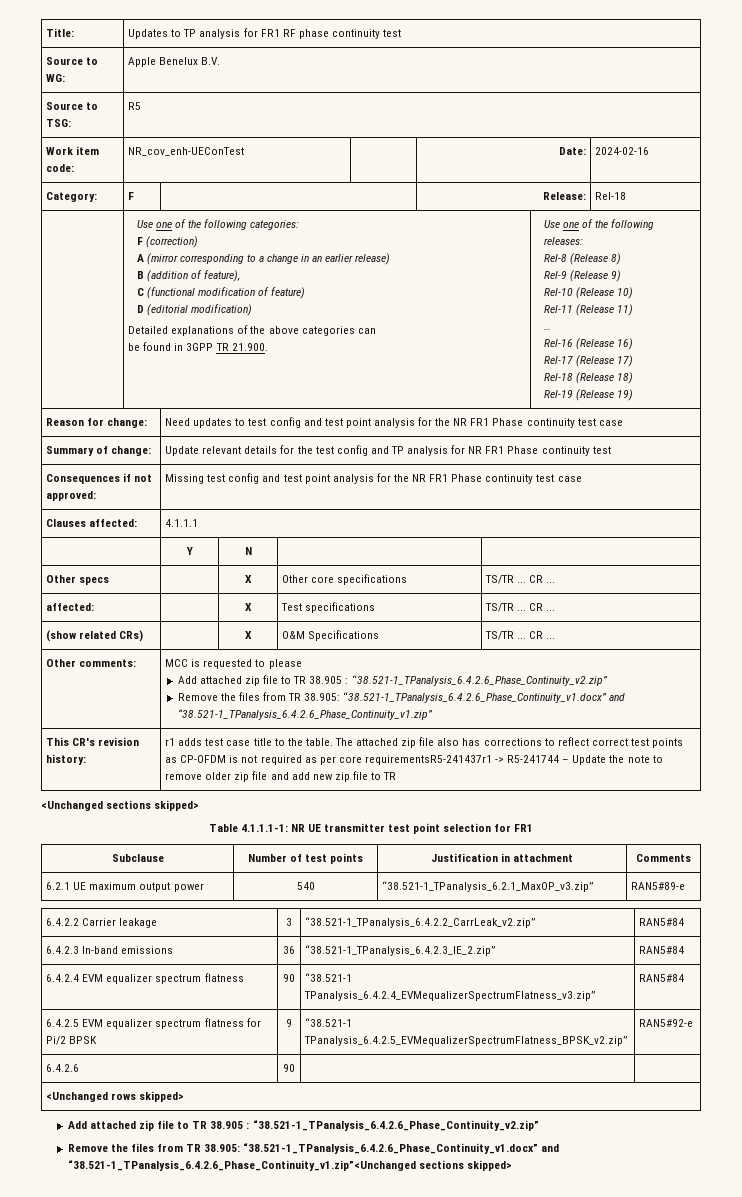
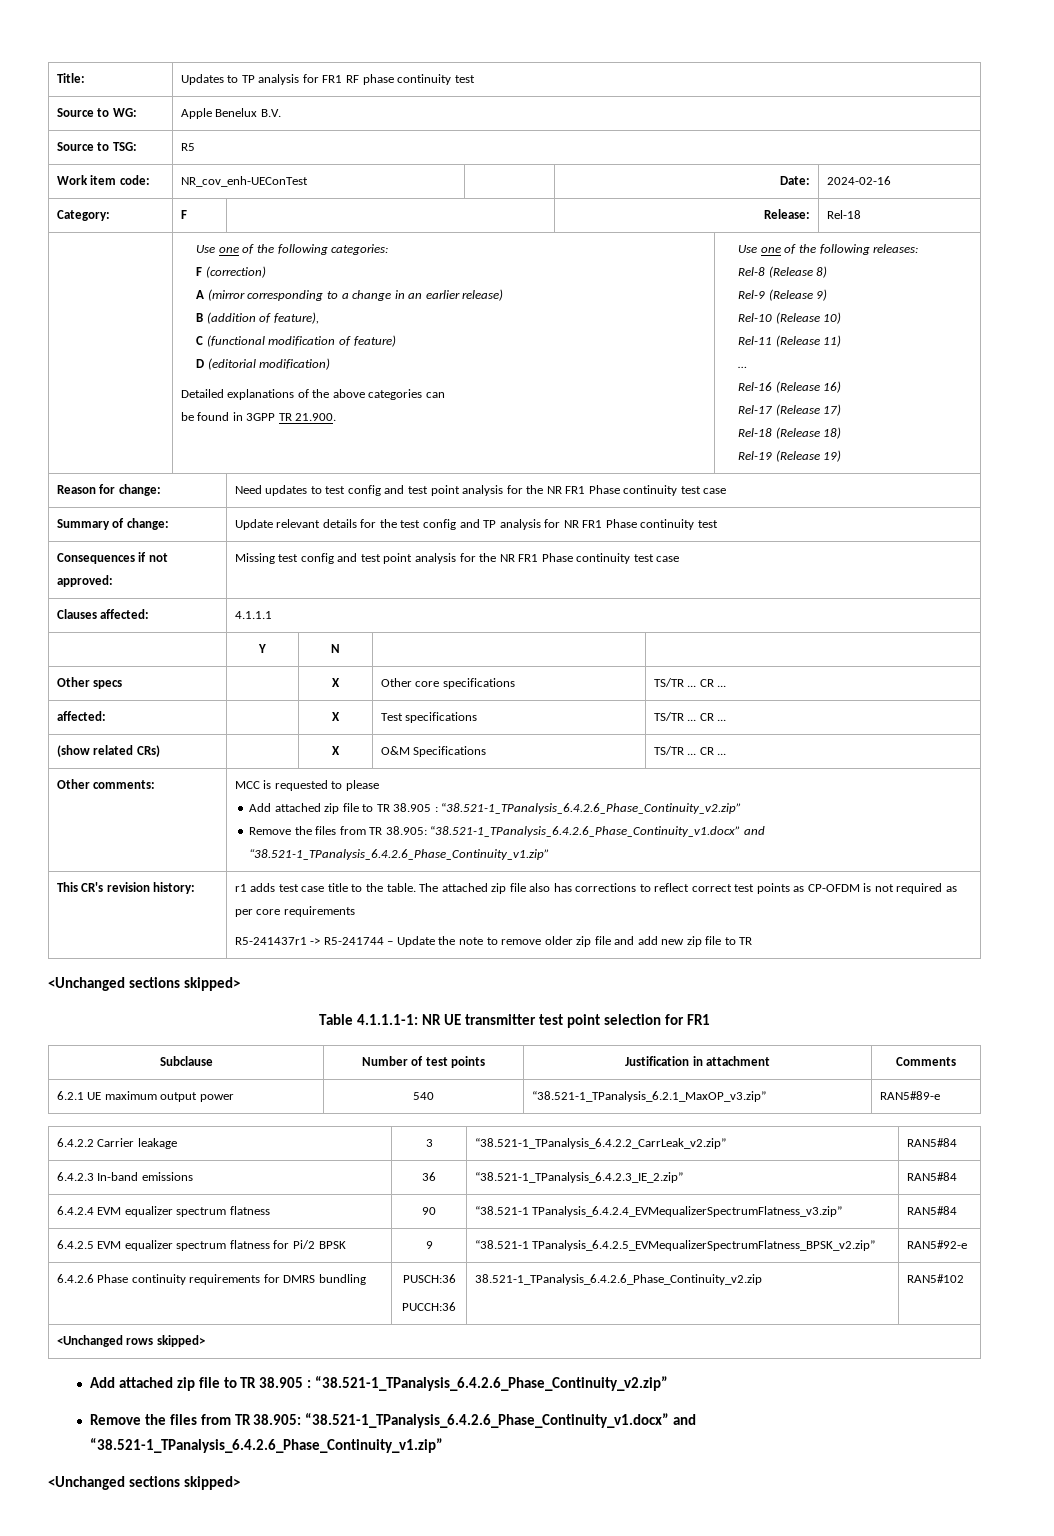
[364,755,492,765] requirementsR5-241437r1 -> [283,906,355,917] [234,937,307,945] requirements // R5-241437r1
[283,1064,295,1072] | 90 | | -> [97,1274,366,1285] [402,1274,456,1283] [402,1302,456,1311] [474,1274,762,1285] [906,1274,964,1283] Phase continuity requirements for DMRS bundling | PUSCH:36 // PUCCH:36 | 38.521-1_TPanalysis_6.4.2.6_Phase_Continuity_v2.zip | RAN5#102
[67,1160,416,1171] “38.521-1_TPanalysis_6.4.2.6_Phase_Continuity_v1.zip”<Unchanged -> [89,1438,443,1453] [48,1476,125,1490] “38.521-1_TPanalysis_6.4.2.6_Phase_Continuity_v1.zip” // <Unchanged

